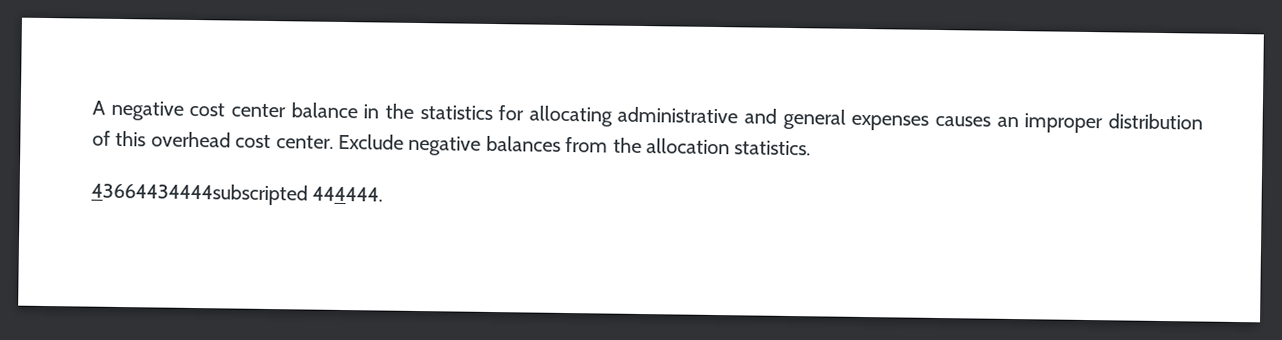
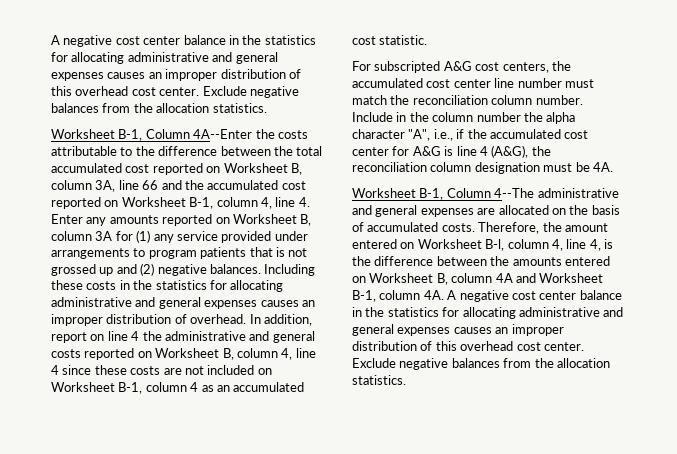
[91,182,384,206] 43664434444subscripted 444444. -> [51,129,308,141] [51,146,323,156] [51,163,302,175] [51,180,306,192] [51,197,310,209] [51,214,312,226] [51,230,308,243] [51,247,308,259] [51,263,316,276] [51,280,284,292] [51,297,315,309] [51,314,312,326] [51,331,315,343] [51,348,316,360] [51,365,272,375] [51,382,305,394] [352,35,428,45] [352,61,571,73] [352,78,594,88] [352,95,583,105] [352,112,576,124] [352,129,589,141] [352,145,551,158] [352,162,613,174] [352,188,619,200] [352,205,620,217] [352,222,608,234] [352,239,613,251] [352,256,610,266] [352,273,604,285] [352,290,622,302] [352,307,624,319] [352,324,564,336] [352,341,584,351] [352,358,610,370] [352,375,406,385] Worksheet B-1, Column 4A--Enter the costs attributable to the difference between the total accumulated cost reported on Worksheet B, column 3A, line 66 and the accumulated cost reported on Worksheet B-1, column 4, line 4. Enter any amounts reported on Worksheet B, column 3A for (1) any service provided under arrangements to program patients that is not grossed up and (2) negative balances. Including these costs in the statistics for allocating administrative and general expenses causes an improper distribution of overhead. In addition, report on line 4 the administrative and general costs reported on Worksheet B, column 4, line 4 since these costs are not included on Worksheet B-1, column 4 as an accumulated cost statistic. // For subscripted A&G cost centers, the accumulated cost center line number must match the reconciliation column number. Include in the column number the alpha character "A", i.e., if the accumulated cost center for A&G is line 4 (A&G), the reconciliation column designation must be 4A. // Worksheet B-1, Column 4--The administrative and general expenses are allocated on the basis of accumulated costs. Therefore, the amount entered on Worksheet B-l, column 4, line 4, is the difference between the amounts entered on Worksheet B, column 4A and Worksheet B-1, column 4A. A negative cost center balance in the statistics for allocating administrative and general expenses causes an improper distribution of this overhead cost center. Exclude negative balances from the allocation statistics.

